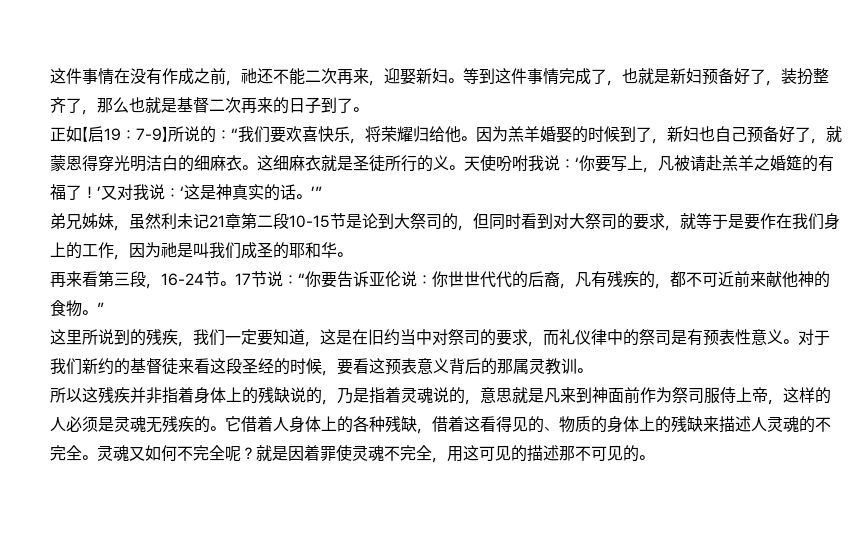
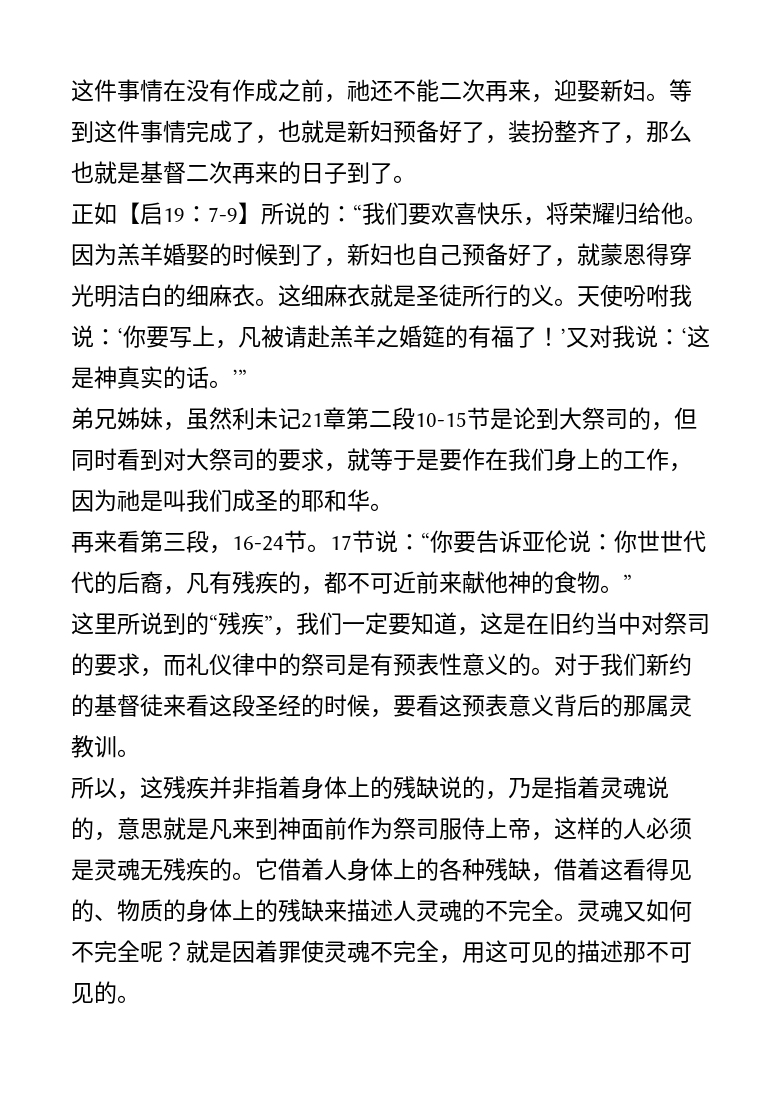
[146,329,178,346] 残疾 -> [209,612,273,635] “残疾”
(783, 336) none -> [508,653,531,676] 的
(82, 395) none -> [117,791,140,800] ，

